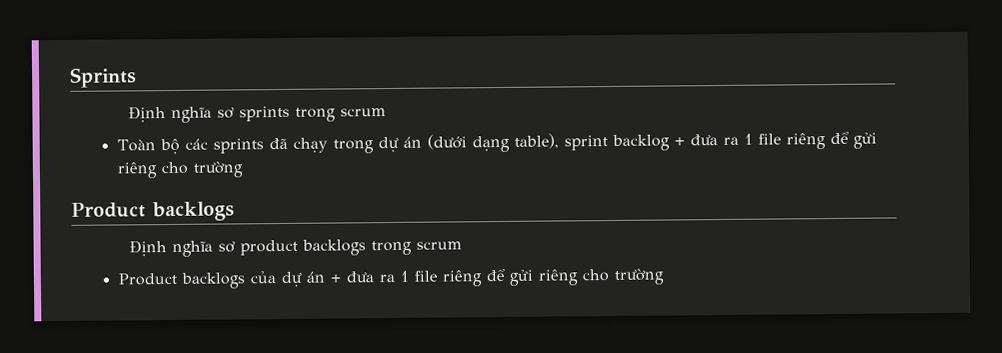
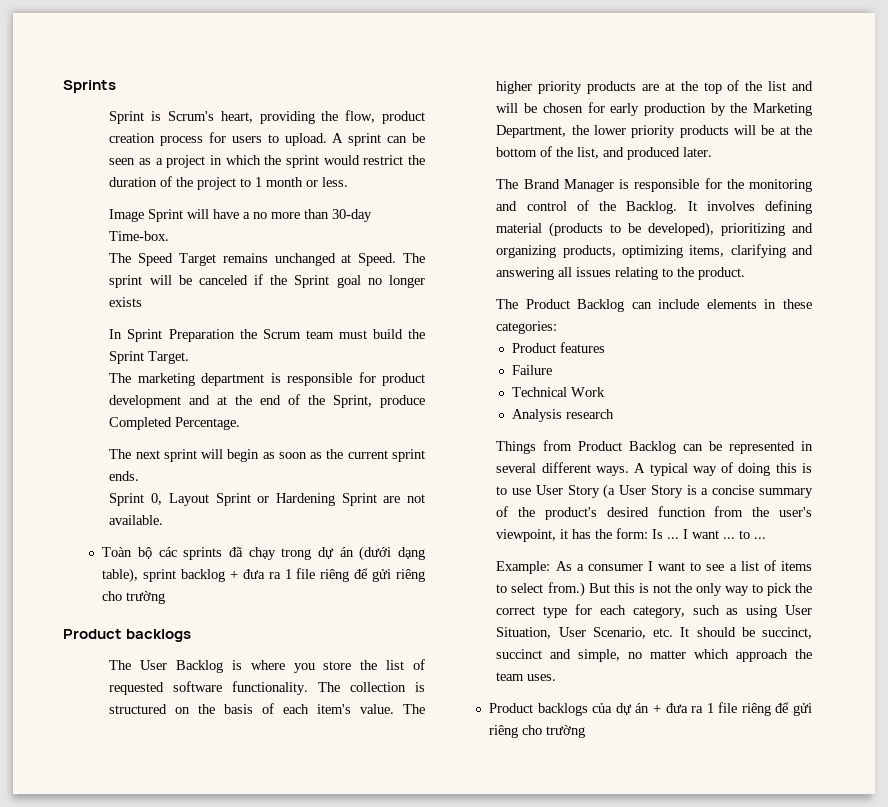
[128,105,387,123] Định nghĩa sơ sprints trong scrum -> [109,110,425,124] [109,132,426,146] [109,155,425,168] [109,176,349,190] [109,209,373,222] [109,231,170,241] [109,253,425,266] [109,274,425,288] [109,297,143,307] [109,329,425,342] [109,351,190,364] [109,372,425,386] [109,394,425,408] [109,417,241,430] [109,449,425,462] [109,471,140,481] [109,493,425,506] [109,515,164,525] Sprint is Scrum's heart, providing the flow, product creation process for users to upload. A sprint can be seen as a project in which the sprint would restrict the duration of the project to 1 month or less. // Image Sprint will have a no more than 30-day Time-box. // The Speed Target remains unchanged at Speed. The sprint will be canceled if the Sprint goal no longer exists // In Sprint Preparation the Scrum team must build the Sprint Target. // The marketing department is responsible for product development and at the end of the Sprint, produce Completed Percentage. // The next sprint will begin as soon as the current sprint ends. // Sprint 0, Layout Sprint or Hardening Sprint are not available.
[129,239,463,257] Định nghĩa sơ product backlogs trong scrum -> [109,659,426,673] [109,681,426,695] [109,703,425,714] [496,80,813,94] [496,102,812,116] [496,125,812,138] [496,146,713,160] [496,178,812,192] [496,200,812,214] [496,222,813,237] [496,244,813,258] [496,267,746,280] [496,299,812,312] [496,321,558,334] [512,342,606,353] [512,365,553,375] [512,387,606,397] [512,409,615,422] [496,440,813,454] [496,462,812,476] [496,484,813,499] [496,506,812,520] [496,528,767,542] [496,560,812,574] [496,582,812,597] [496,604,812,618] [496,627,812,639] [496,649,812,662] [496,672,557,681] The User Backlog is where you store the list of requested software functionality. The collection is structured on the basis of each item's value. The higher priority products are at the top of the list and will be chosen for early production by the Marketing Department, the lower priority products will be at the bottom of the list, and produced later. // The Brand Manager is responsible for the monitoring and control of the Backlog. It involves defining material (products to be developed), prioritizing and organizing products, optimizing items, clarifying and answering all issues relating to the product. // The Product Backlog can include elements in these categories: // Product features // Failure // Technical Work // Analysis research // Things from Product Backlog can be represented in several different ways. A typical way of doing this is to use User Story (a User Story is a concise summary of the product's desired function from the user's viewpoint, it has the form: Is ... I want ... to ... // Example: As a consumer I want to see a list of items to select from.) But this is not the only way to pick the correct type for each category, such as using User Situation, User Scenario, etc. It should be succinct, succinct and simple, no matter which approach the team uses.

